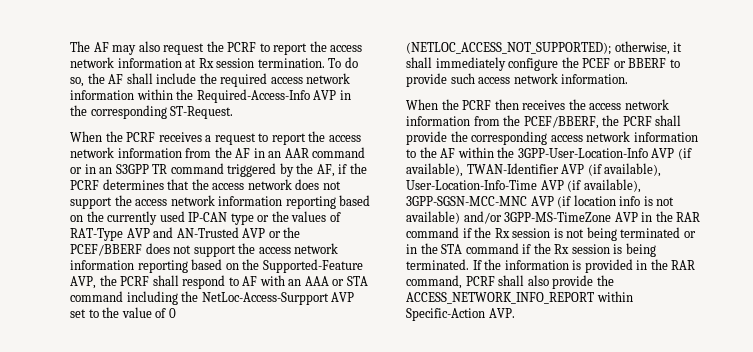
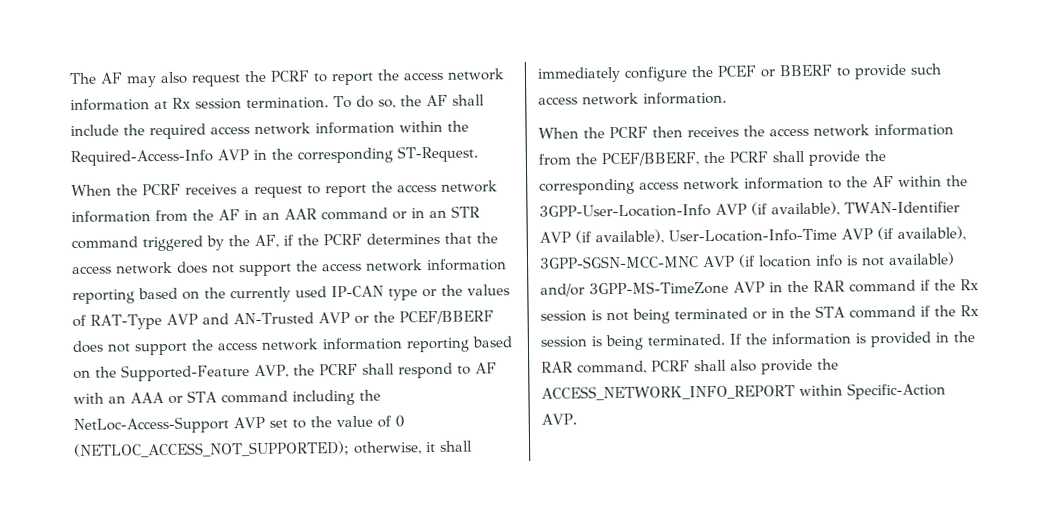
[115,164,168,174] S3GPP TR -> [451,205,480,218] STR
[201,292,329,305] NetLoc-Access-Surpport -> [73,416,229,434] NetLoc-Access-Support

